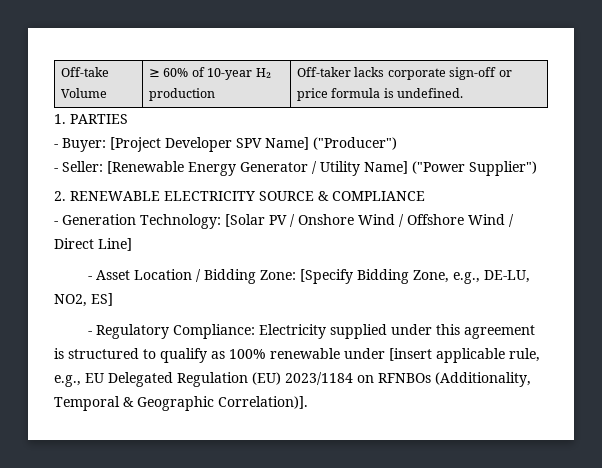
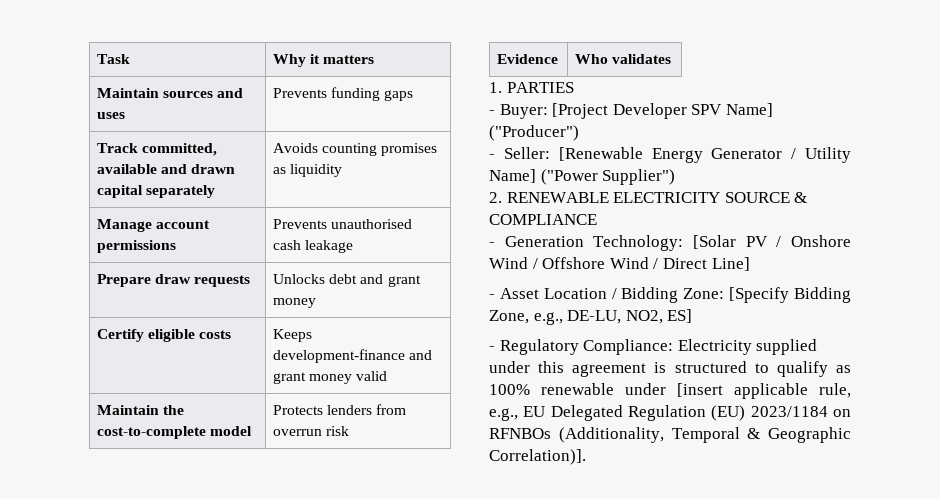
[61,67,110,77] [61,88,108,98] [149,67,271,80] [149,88,216,101] [297,67,512,80] [297,88,464,101] Off-take Volume | ≥ 60% of 10-year H₂ production | Off-taker lacks corporate sign-off or price formula is undefined. -> [97,54,131,64] [273,54,375,67] [97,88,244,98] [97,112,126,119] [273,87,414,101] [97,143,218,156] [97,164,236,174] [97,185,216,198] [273,143,438,156] [273,164,343,177] [97,219,211,232] [97,240,177,253] [273,219,413,229] [273,240,354,253] [97,274,251,287] [273,274,421,287] [273,298,317,308] [97,329,232,342] [273,329,313,342] [273,349,433,363] [273,371,388,384] [97,405,185,415] [97,426,253,439] [273,404,407,415] [273,426,350,436] [497,54,559,64] [575,54,672,64] Task | Why it matters // Maintain sources and uses | Prevents funding gaps // Track committed, available and drawn capital separately | Avoids counting promises as liquidity // Manage account permissions | Prevents unauthorised cash leakage // Prepare draw requests | Unlocks debt and grant money // Certify eligible costs | Keeps development-finance and grant money valid // Maintain the cost-to-complete model | Protects lenders from overrun risk // Evidence | Who validates

